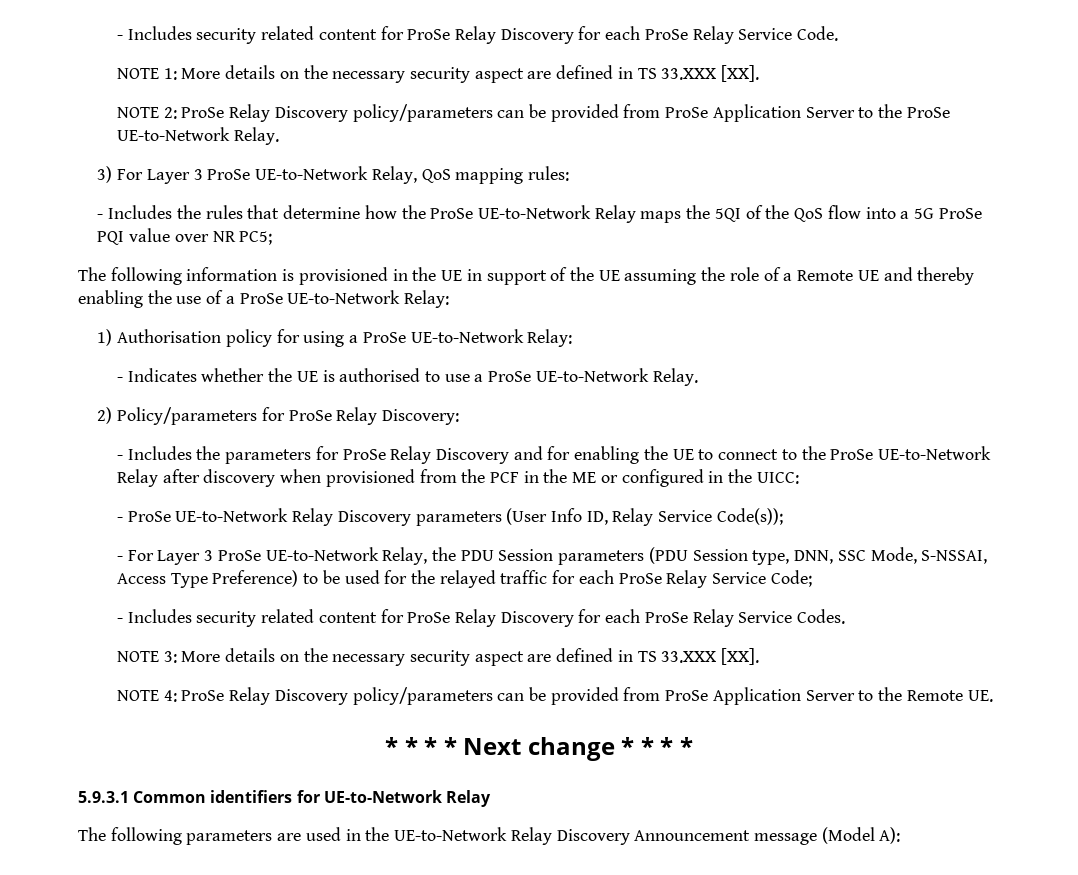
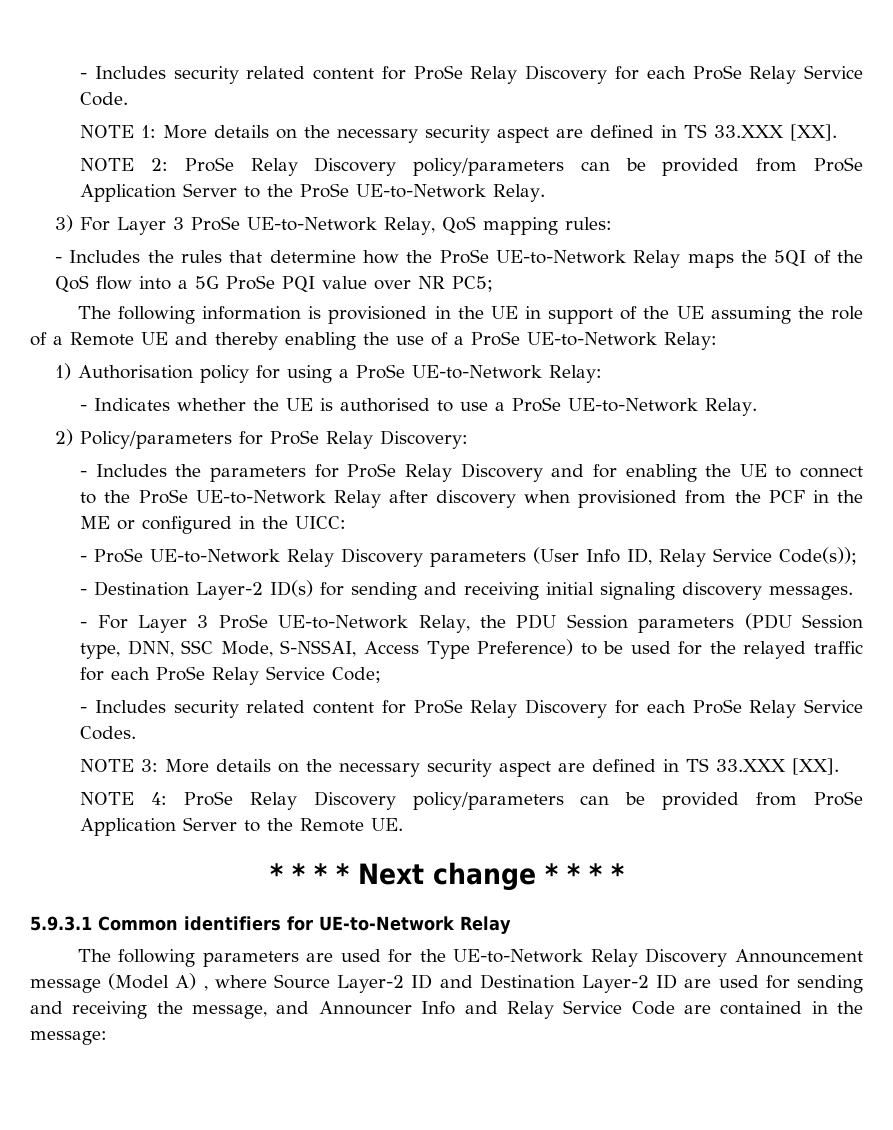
(783, 516) none -> [80,580,854,600] // - Destination Layer-2 ID(s) for sending and receiving initial signaling discovery messages.
[345,829,361,841] in -> [388,949,413,963] for
[879,827,901,844] A): -> [175,973,864,993] [30,1000,864,1019] [30,1031,107,1045] A) , where Source Layer-2 ID and Destination Layer-2 ID are used for sending and receiving the message, and Announcer Info and Relay Service Code are contained in the message:

